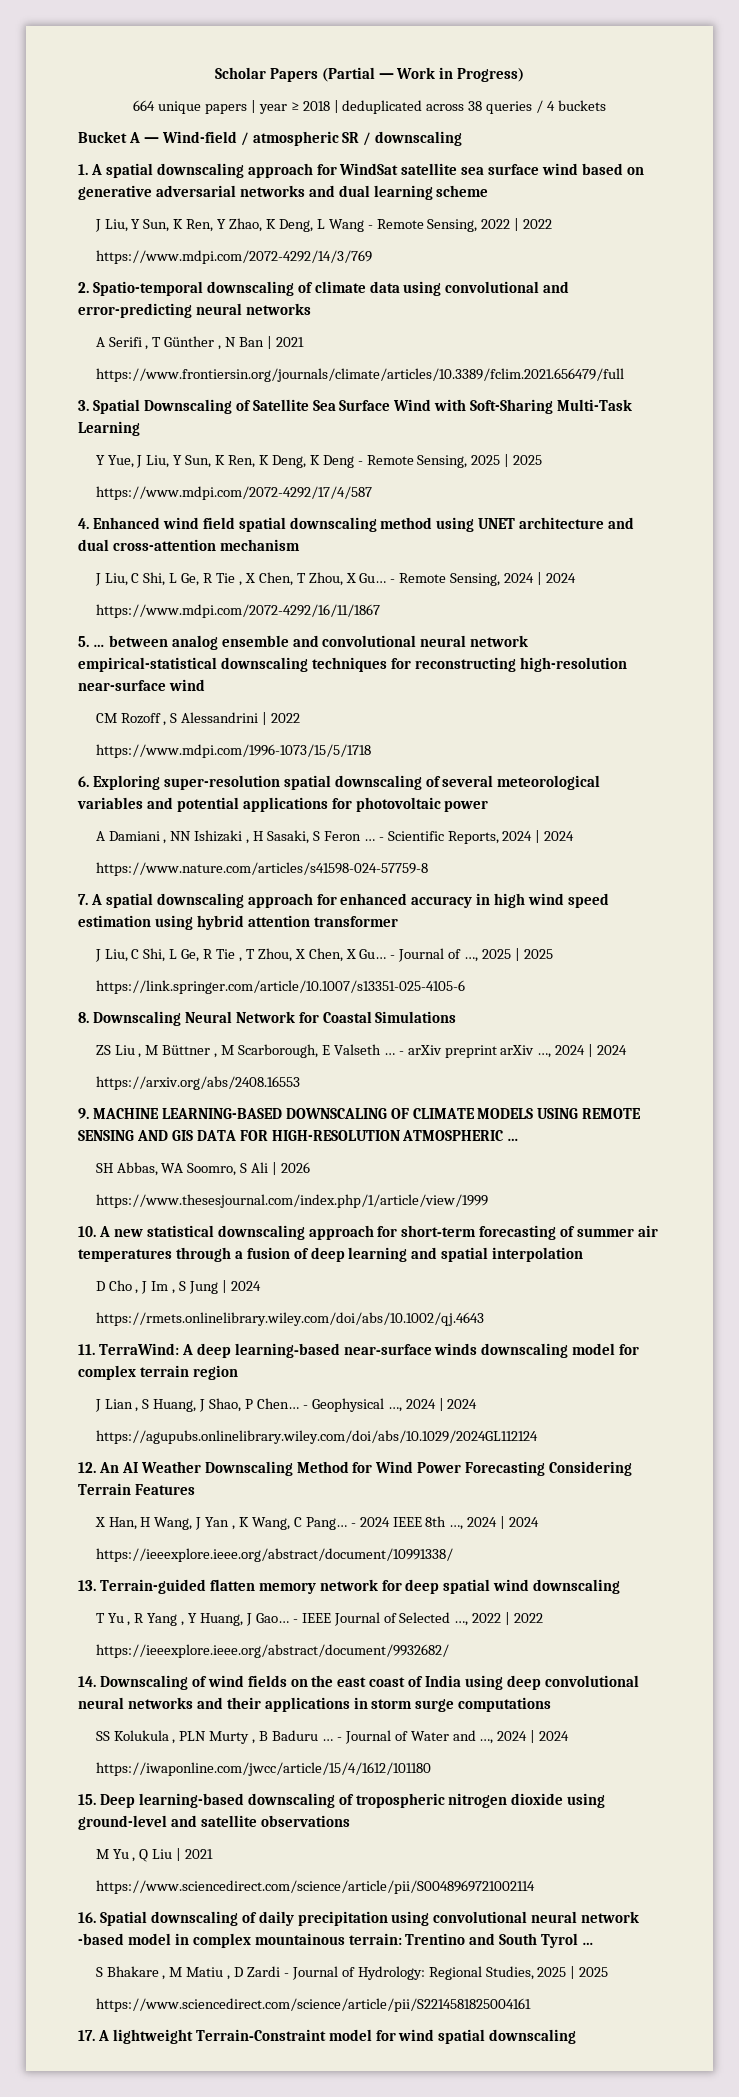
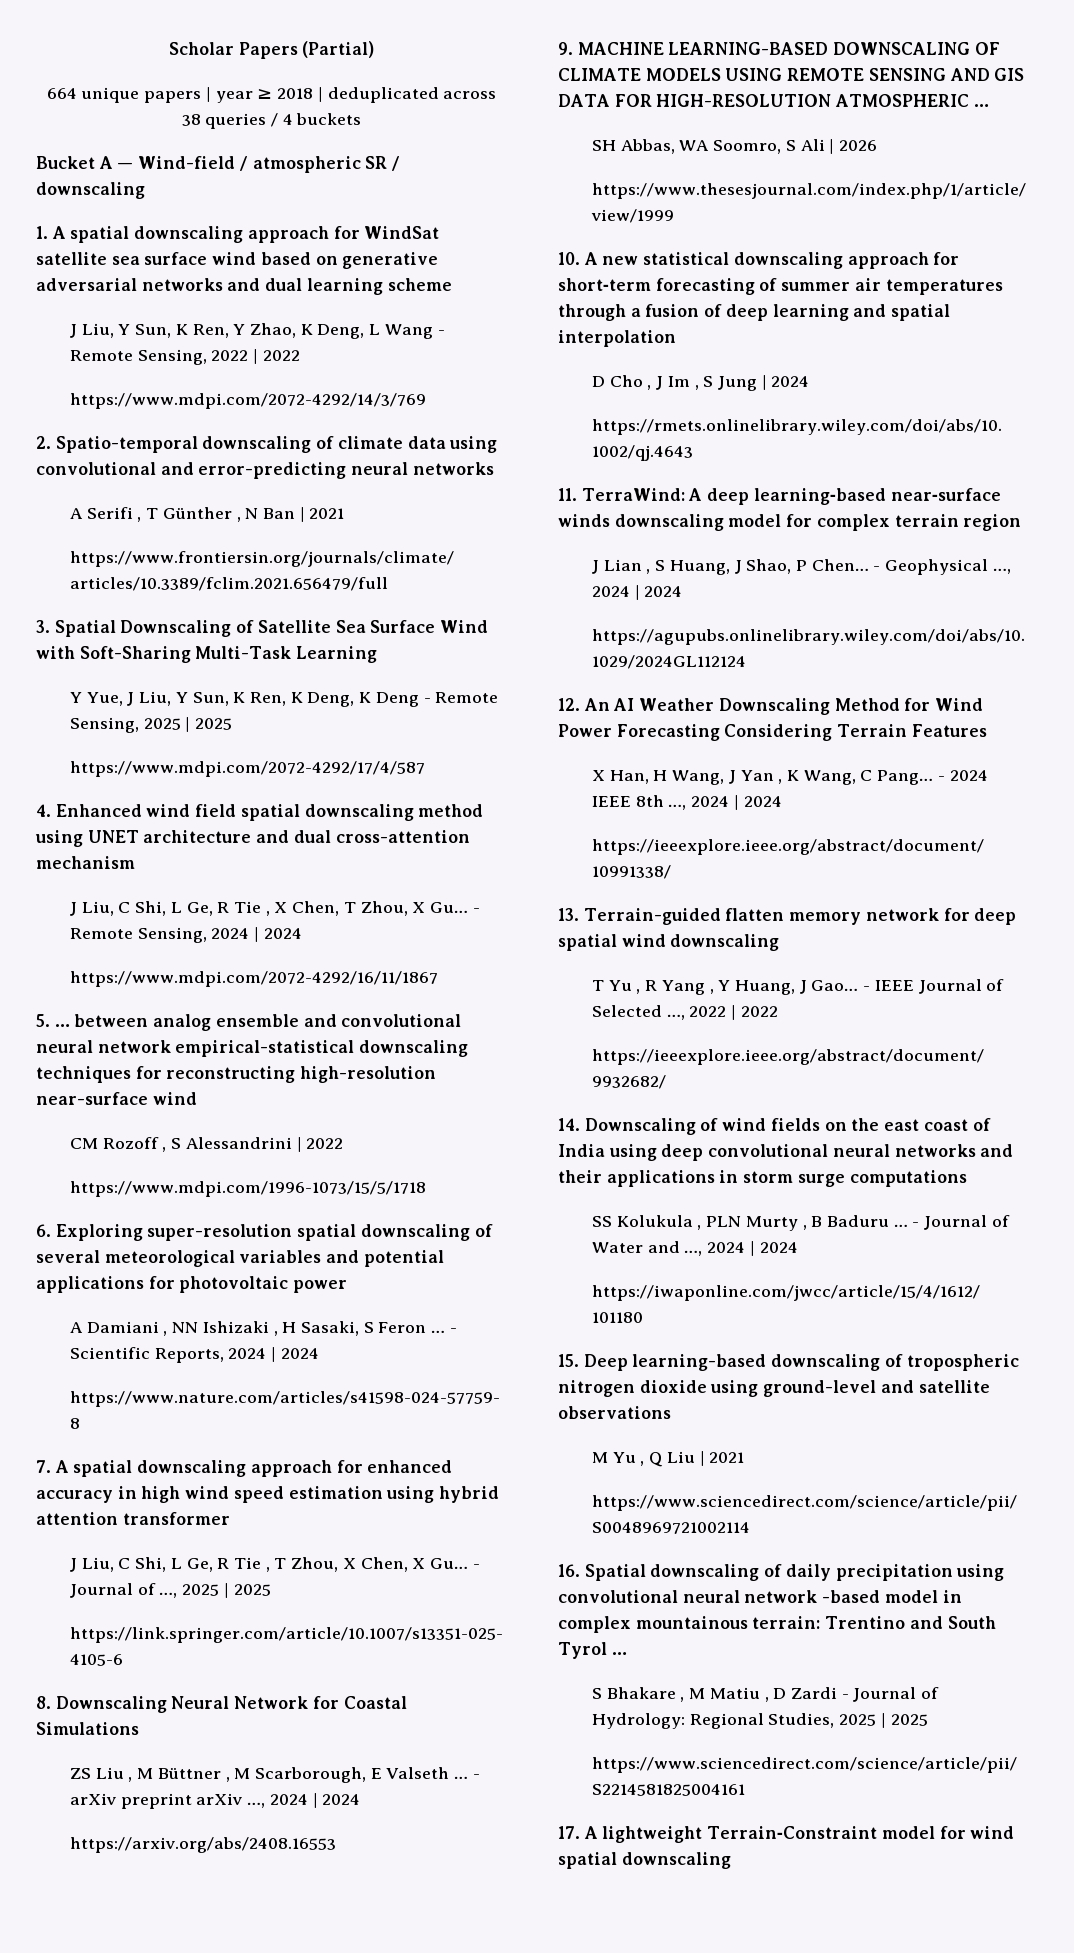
[321,67,525,82] (Partial — Work in Progress) -> [302,41,375,58] (Partial)

